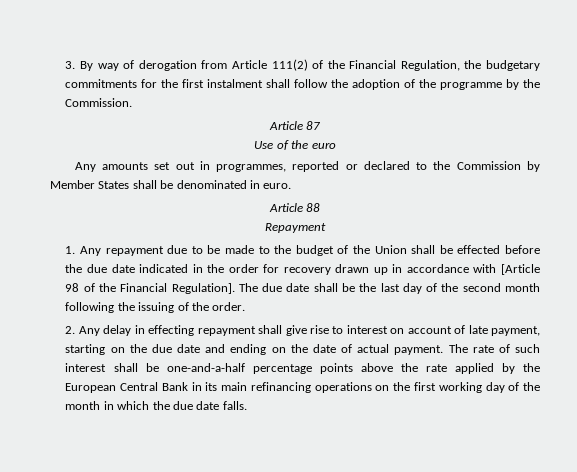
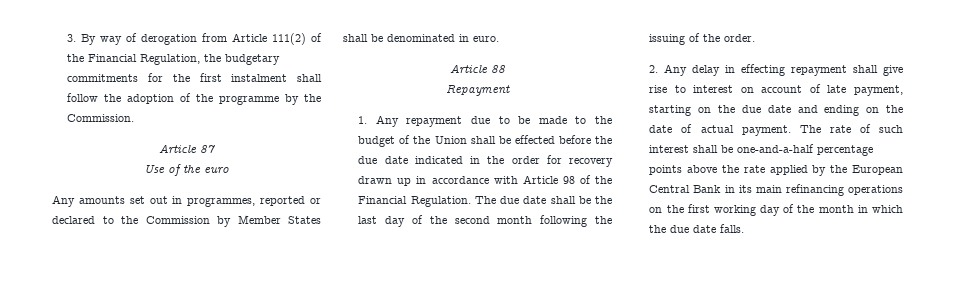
[501,264,541,275] [Article -> [522,175,558,184] Article
[171,283,235,294] Regulation]. -> [410,196,471,207] Regulation.

